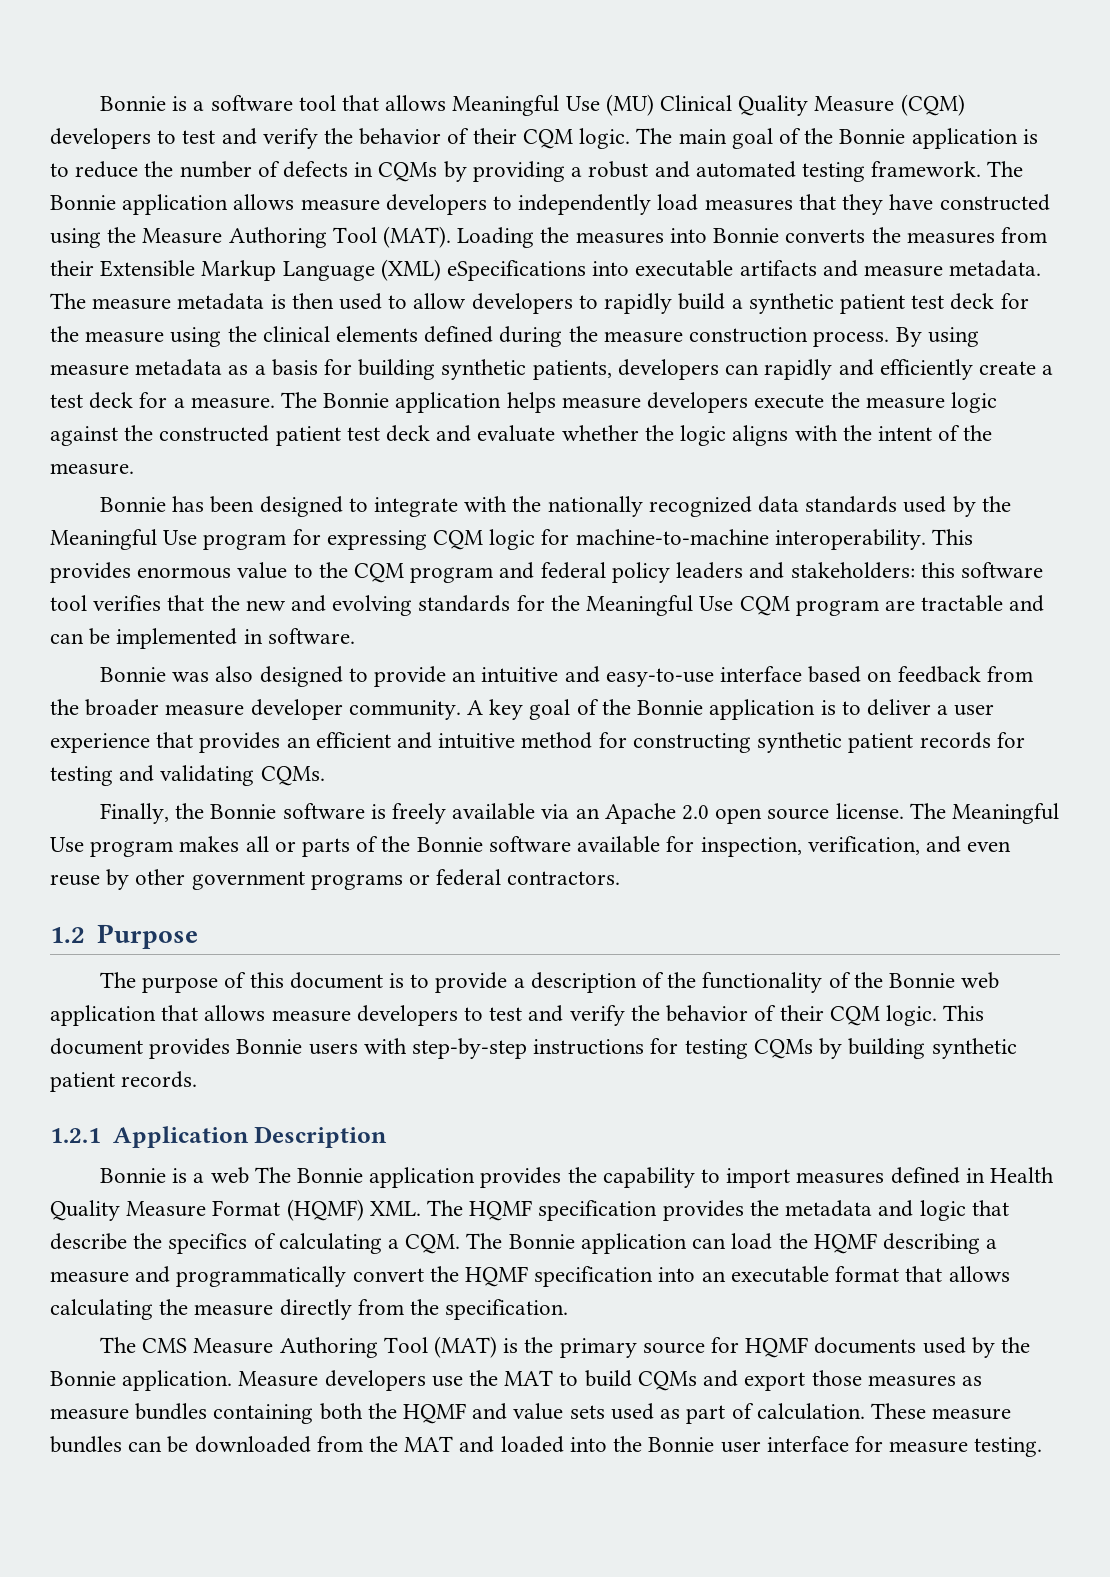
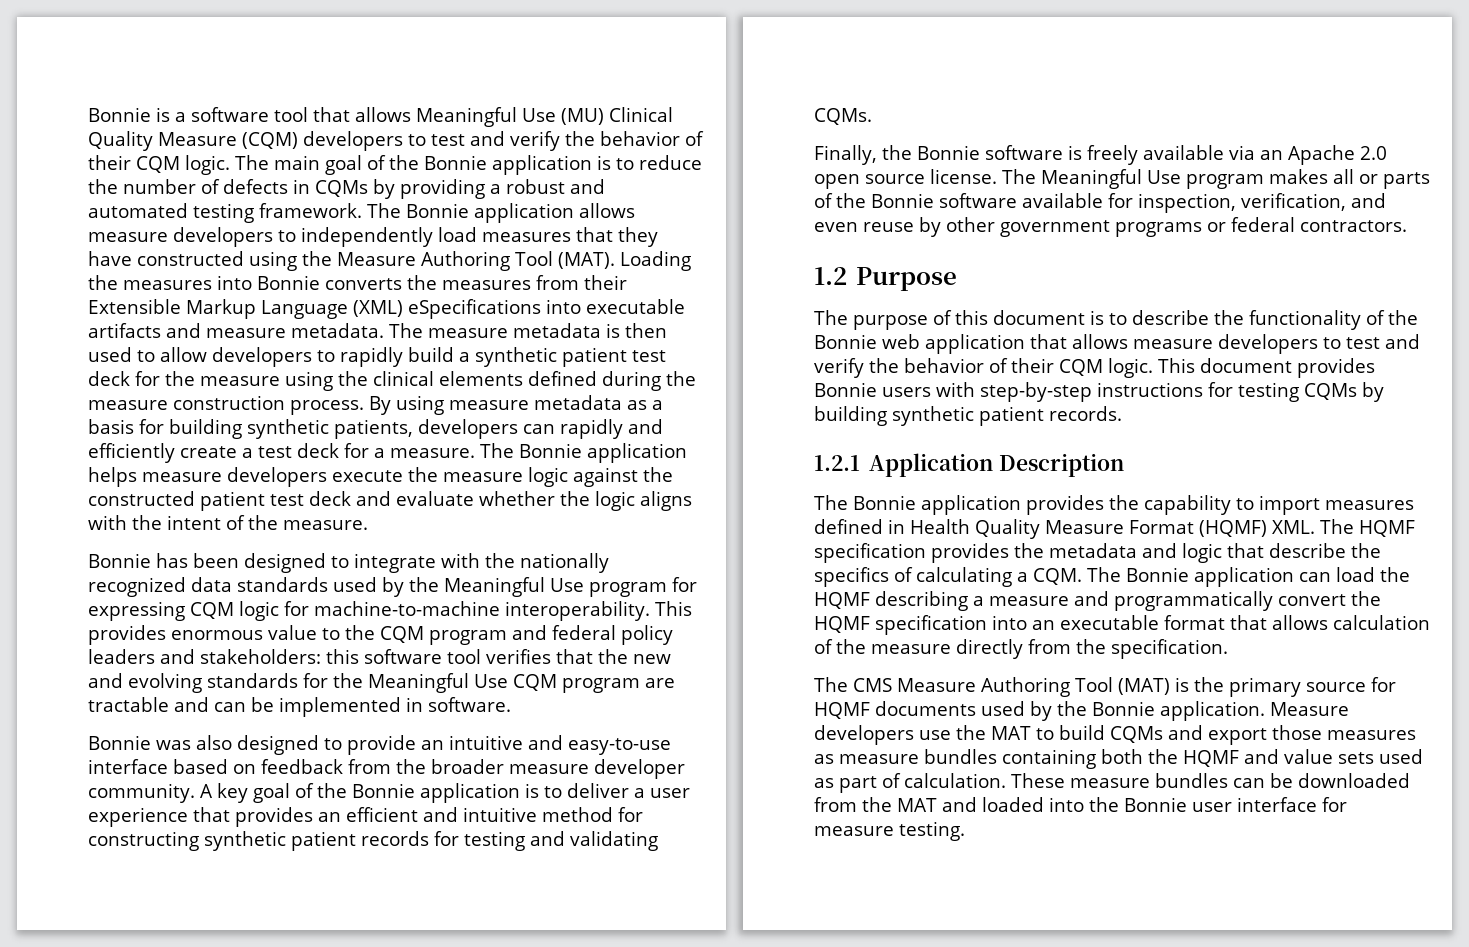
[435,972,665,993] provide a description of -> [1132,310,1209,325] describe
[99,1167,249,1184] Bonnie is a web -> (1124, 465) none
[50,1299,153,1320] calculating -> [1333,615,1430,630] [814,639,833,654] calculation of

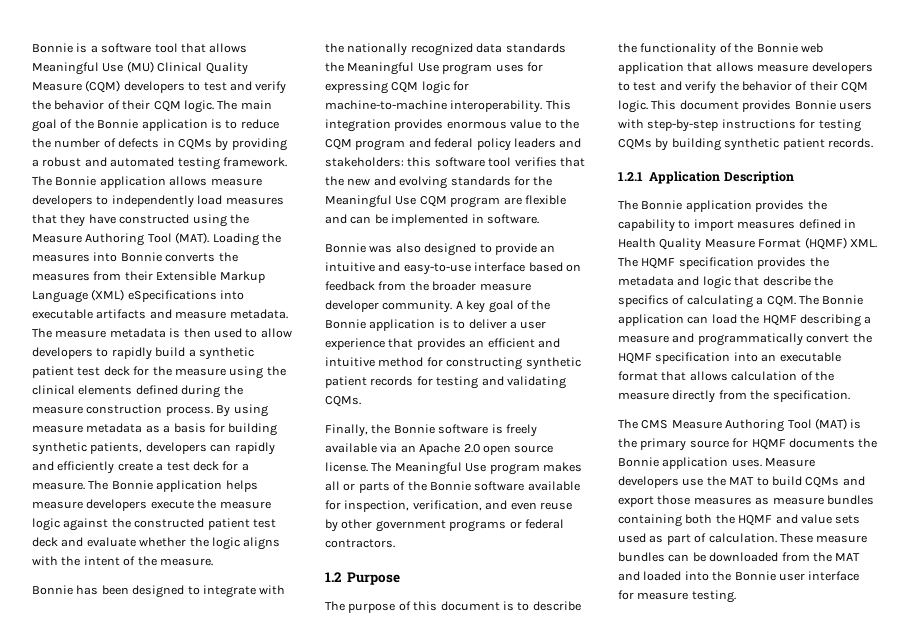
[333,577,404,597] used by -> (566, 48) none
(667, 589) none -> [495,64,524,72] uses
(692, 608) none -> [325,119,391,132] integration
[88,697,169,712] tractable -> [524,195,566,205] flexible
[981,701,1265,721] used by the Bonnie application. -> [858,438,878,448] [618,457,762,469] the Bonnie application uses.

